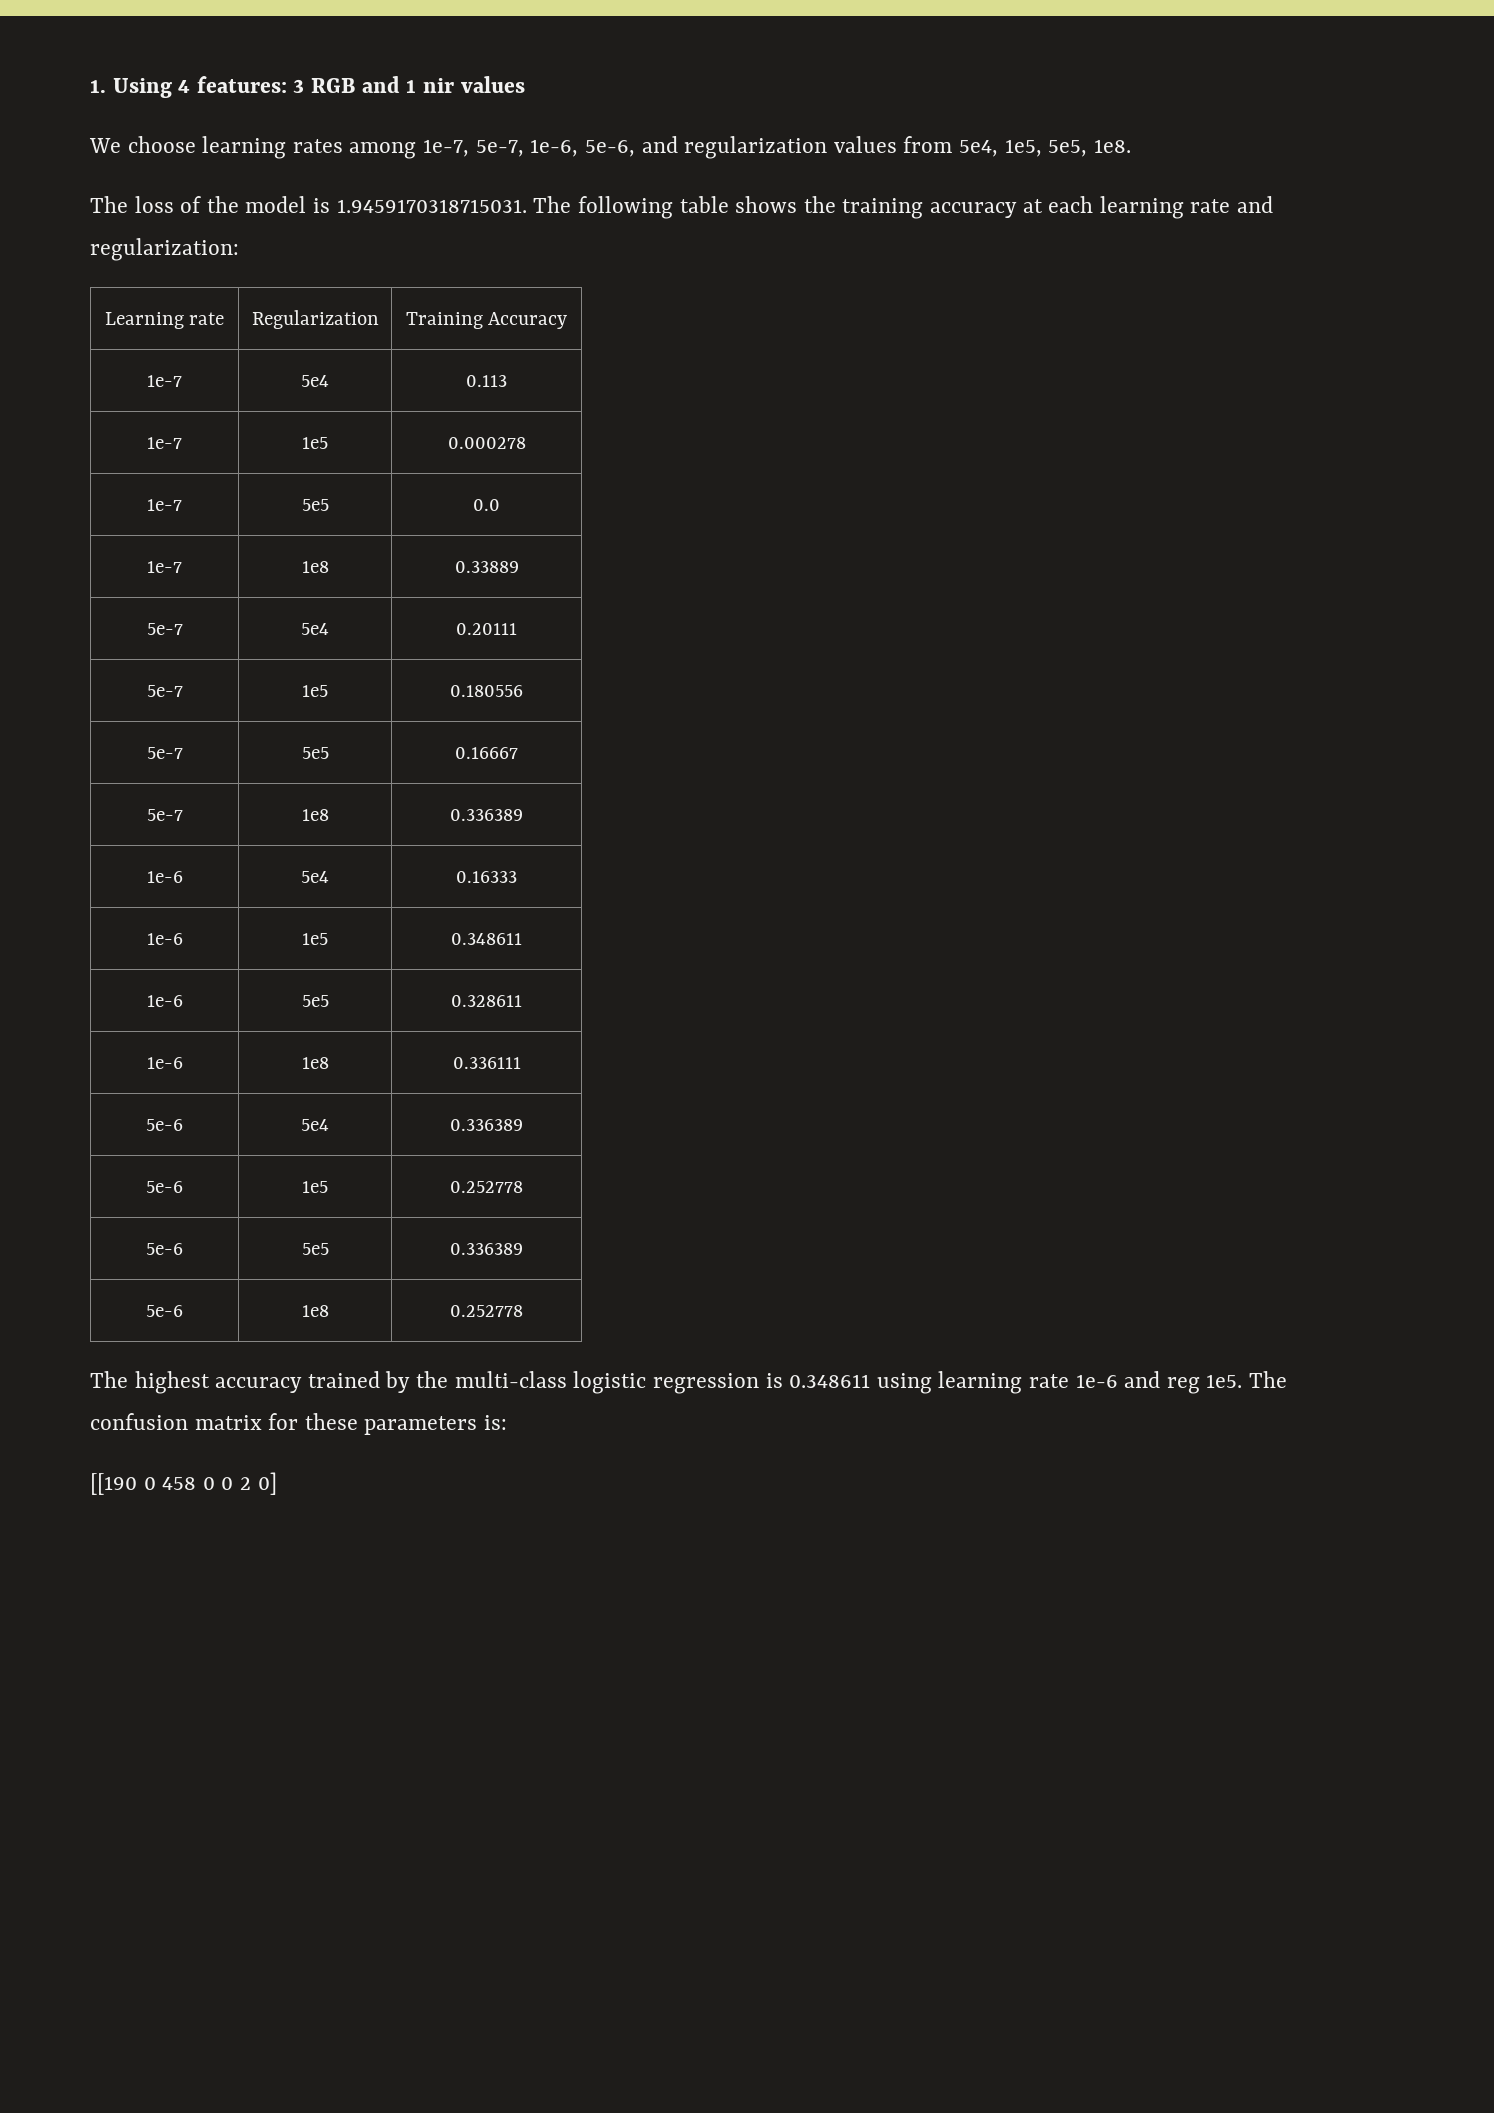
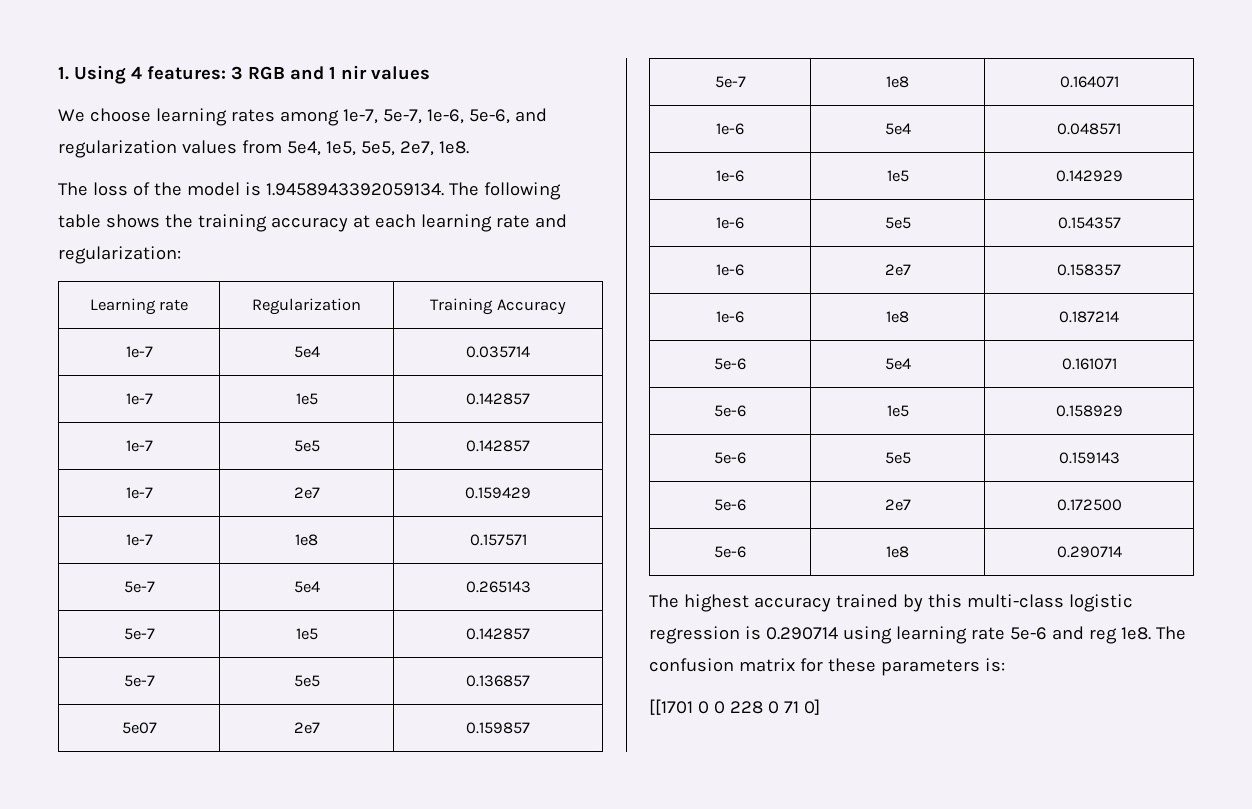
(1088, 148) none -> [399,141,434,156] 2e7,
[336,199,527,213] 1.9459170318715031. -> [265,183,444,196] 1.9458943392059134.
[466,375,507,387] 0.113 -> [466,346,530,358] 0.035714
[447,437,526,449] 0.000278 -> [466,393,530,405] 0.142857
[473,499,500,511] 0.0 -> [466,440,530,452] [125,487,153,499] [293,487,320,499] [465,487,531,499] 0.142857 // 1e-7 | 2e7 | 0.159429
[454,561,519,573] 0.33889 -> [469,534,527,546] 0.157571
[456,623,517,635] 0.20111 -> [465,581,531,593] 0.265143
[450,685,523,697] 0.180556 -> [466,628,530,640] 0.142857
[455,747,518,759] 0.16667 -> [466,675,530,687] [121,722,157,734] [293,722,320,734] [466,722,530,734] 0.136857 // 5e07 | 2e7 | 0.159857
[450,809,523,821] 0.336389 -> [1059,76,1119,88] 0.164071
[456,871,517,883] 0.16333 -> [1057,123,1121,135] 0.048571
[451,933,522,945] 0.348611 -> [1055,170,1123,182] 0.142929
[451,995,522,1007] 0.328611 -> [1057,217,1121,229] [716,264,744,276] [884,264,911,276] [1057,264,1121,276] 0.154357 // 1e-6 | 2e7 | 0.158357
[452,1057,521,1069] 0.336111 -> [1059,311,1119,323] 0.187214
[450,1119,523,1131] 0.336389 -> [1061,358,1117,370] 0.161071
[450,1181,523,1193] 0.252778 -> [1055,405,1123,417] 0.158929
[450,1243,523,1255] 0.336389 -> [1058,452,1120,464] [714,499,746,511] [884,499,911,511] [1056,499,1122,511] 0.159143 // 5e-6 | 2e7 | 0.172500
[450,1305,523,1317] 0.252778 -> [1056,546,1122,558] 0.290714
[416,1371,449,1388] the -> [927,594,962,608] this
[789,1374,871,1388] 0.348611 -> [765,627,838,640] 0.290714
[1075,1374,1118,1388] 1e-6 -> [1009,627,1047,640] 5e-6
[1206,1374,1243,1388] 1e5. -> [1120,627,1151,640] 1e8.
[90,1473,252,1495] [[190 0 458 0 0 2 -> [649,699,799,715] [[1701 0 0 228 0 71

